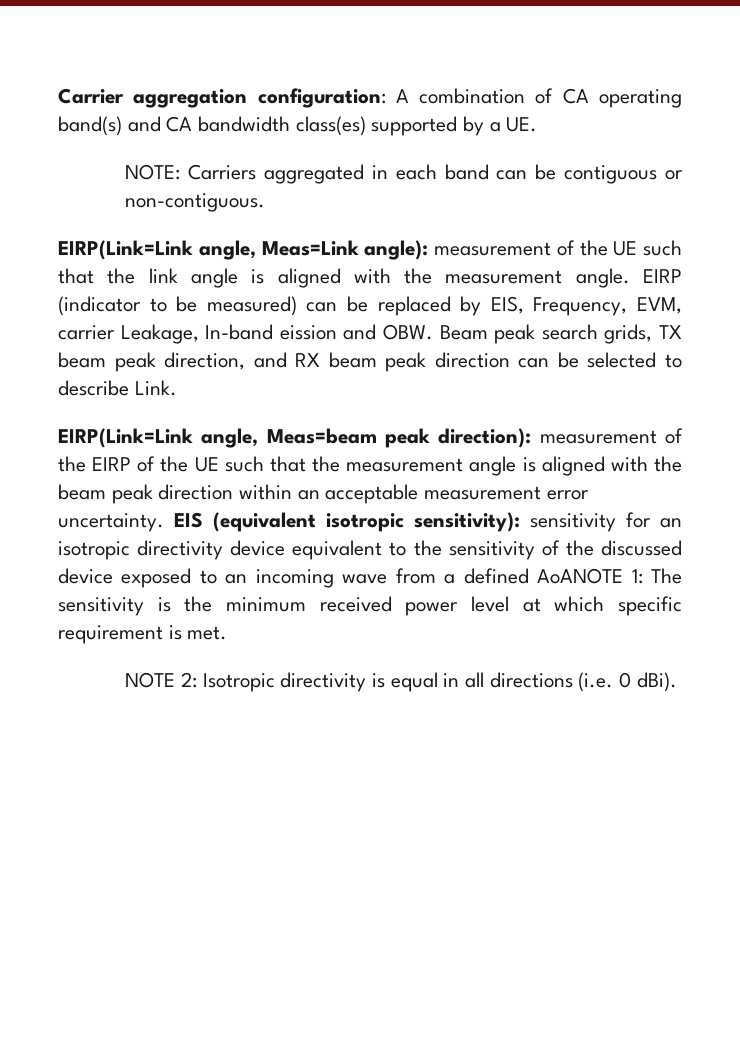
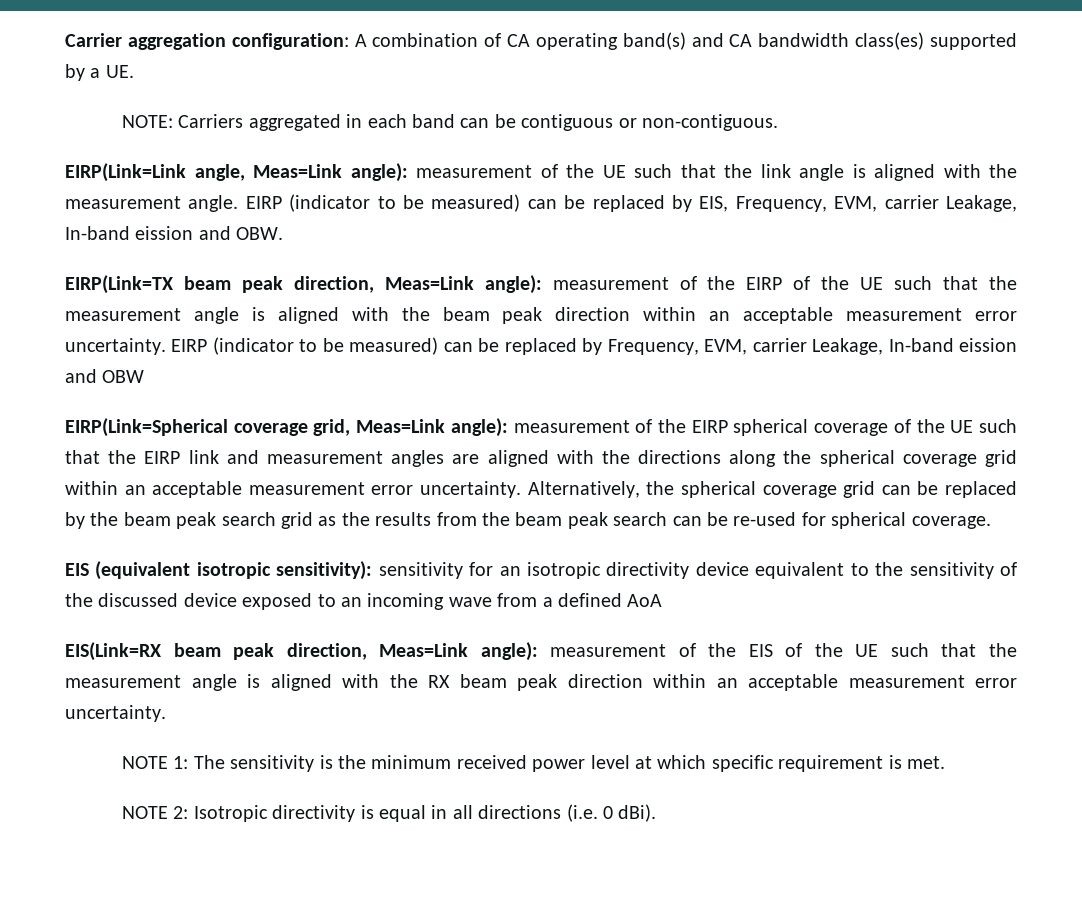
[439,324,683,344] [58,352,682,372] [58,380,177,396] [58,428,532,448] Beam peak search grids, TX beam peak direction, and RX beam peak direction can be selected to describe Link. // EIRP(Link=Link angle, Meas=beam peak direction): -> [65,275,542,294] // EIRP(Link=TX beam peak direction, Meas=Link angle):
(164, 522) none -> [171,337,1018,355] [65,369,145,383] [65,418,1017,437] [65,450,1017,467] [65,481,1018,498] [65,512,991,529] EIRP (indicator to be measured) can be replaced by Frequency, EVM, carrier Leakage, In-band eission and OBW // EIRP(Link=Spherical coverage grid, Meas=Link angle): measurement of the EIRP spherical coverage of the UE such that the EIRP link and measurement angles are aligned with the directions along the spherical coverage grid within an acceptable measurement error uncertainty. Alternatively, the spherical coverage grid can be replaced by the beam peak search grid as the results from the beam peak search can be re-used for spherical coverage. //
[537,568,624,584] AoANOTE -> [627,594,663,607] [65,642,1017,661] [65,674,1017,691] [65,705,166,722] [122,756,169,769] AoA // EIS(Link=RX beam peak direction, Meas=Link angle): measurement of the EIS of the UE such that the measurement angle is aligned with the RX beam peak direction within an acceptable measurement error uncertainty. // NOTE

